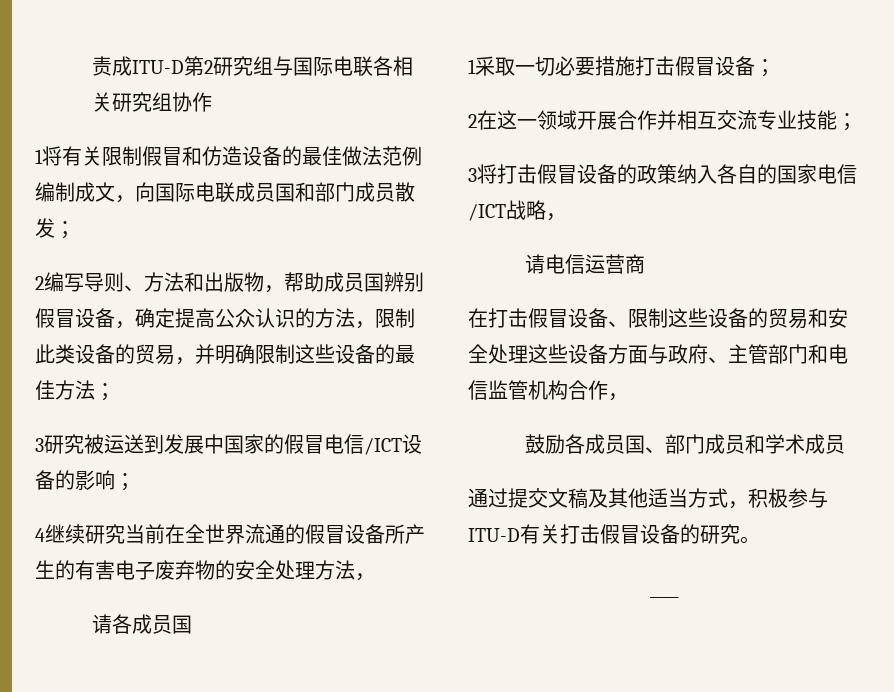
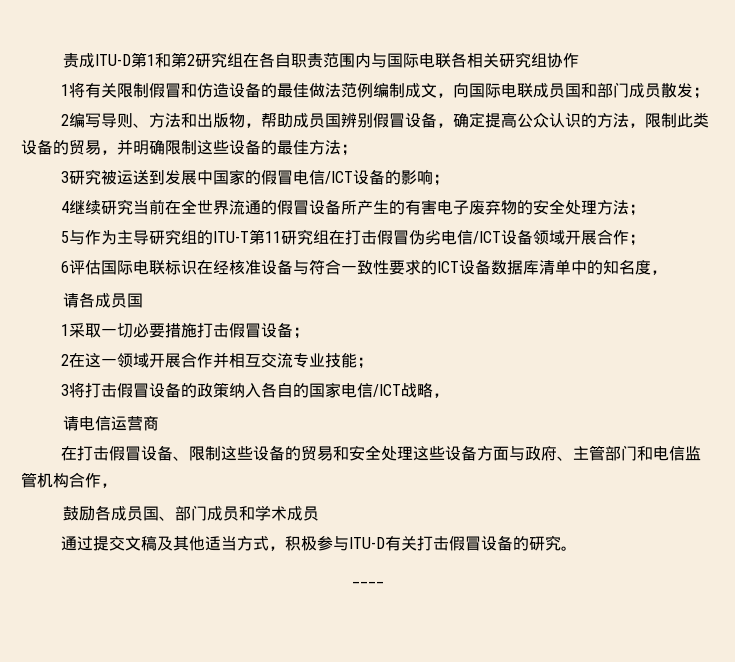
(205, 66) none -> [147,52,188,68] 1和第
(274, 65) none -> [243,52,372,68] 在各自职责范围内
(355, 570) none -> [629,204,646,216] [61,229,646,246] [61,259,652,275] ； // 5与作为主导研究组的ITU-T第11研究组在打击假冒伪劣电信/ICT设备领域开展合作； // 6评估国际电联标识在经核准设备与符合一致性要求的ICT设备数据库清单中的知名度

